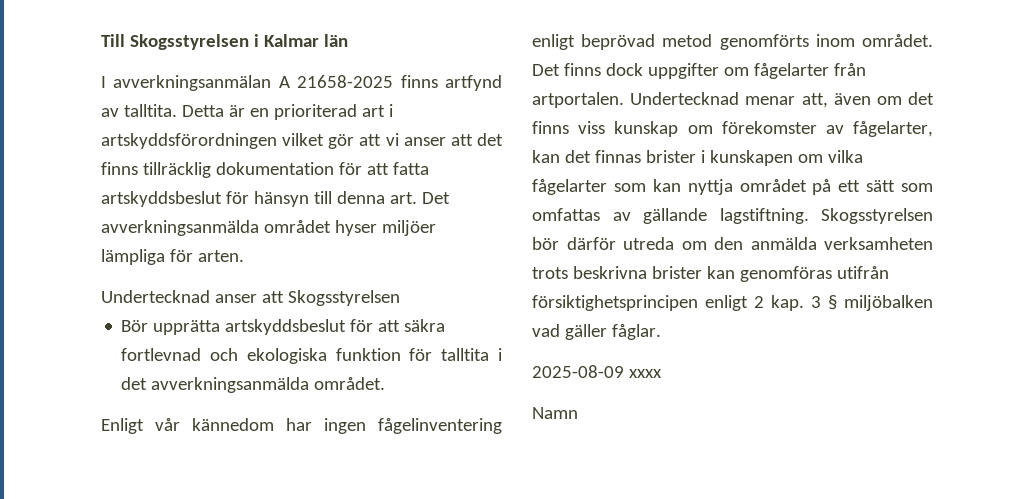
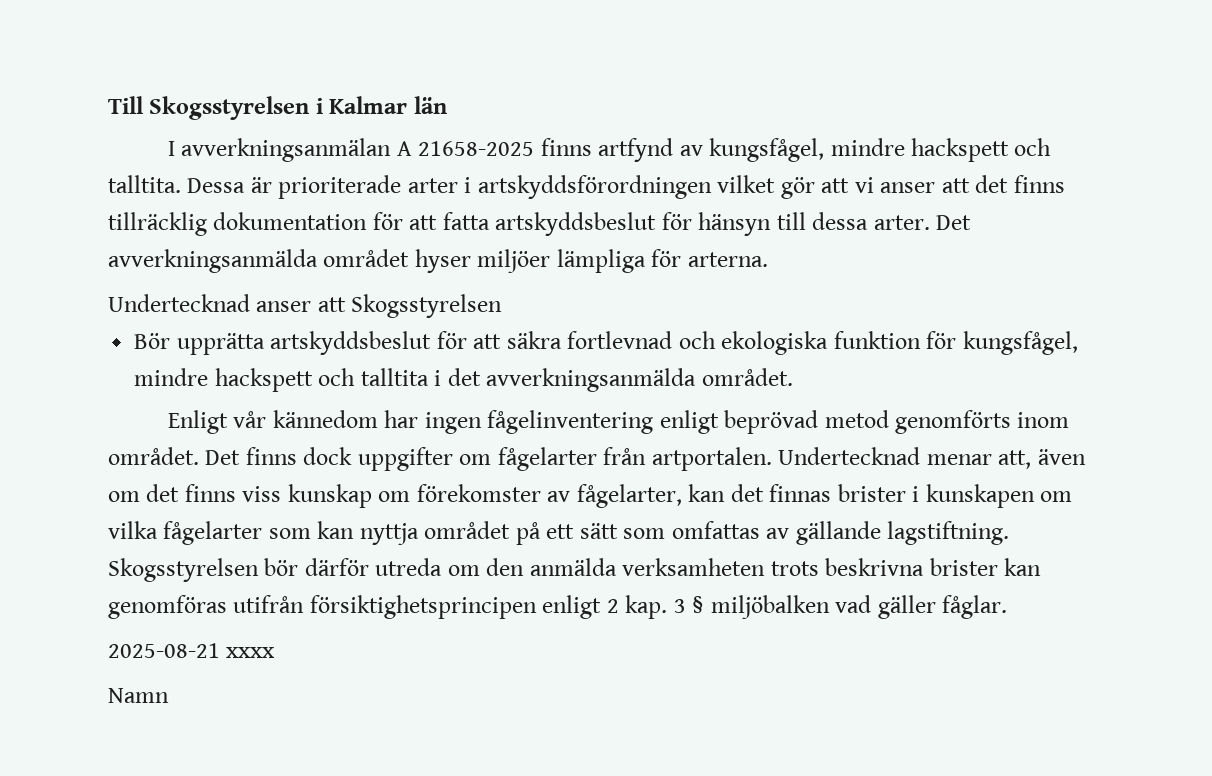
[123,104,385,120] talltita. Detta är en prioriterad art -> [709,138,1052,162] [108,175,458,199] kungsfågel, mindre hackspett och talltita. Dessa är prioriterade arter
[336,191,417,204] denna art. -> [812,212,930,230] dessa arter.
[197,250,244,262] arten. -> [687,252,768,267] arterna.
(433, 354) none -> [962,331,1078,355] [134,368,356,392] kungsfågel, mindre hackspett och
[532,365,624,378] 2025-08-09 -> [108,643,220,658] 2025-08-21

